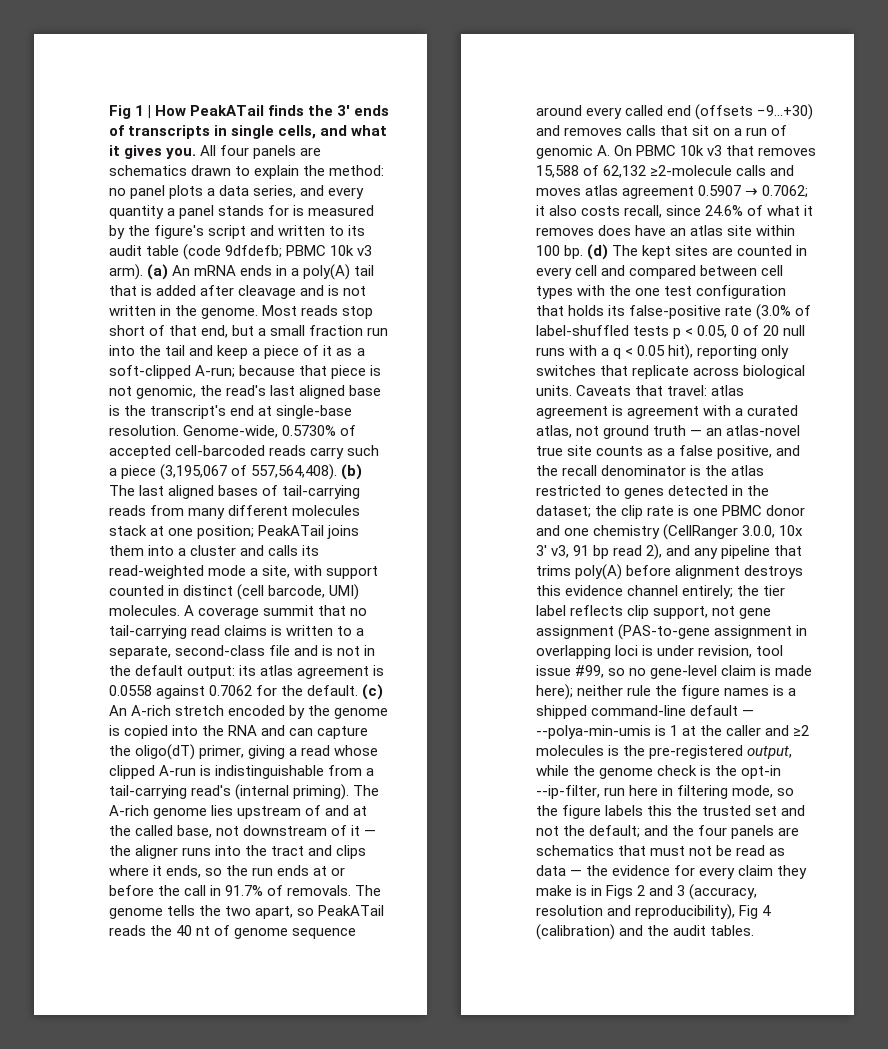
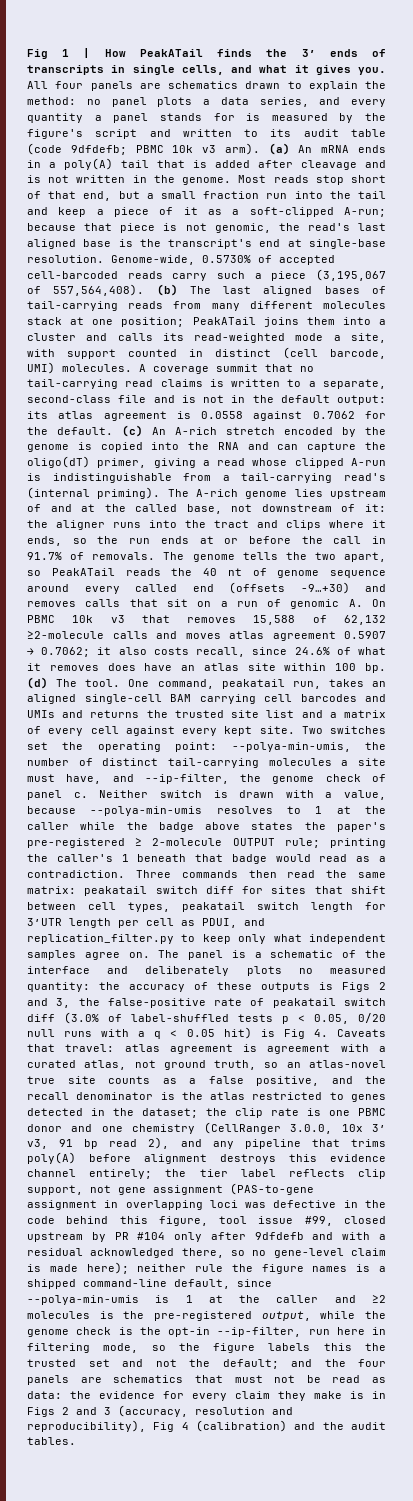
[351,825,377,836] it — -> [364,504,386,512] it:
[642,245,808,259] [536,265,784,279] [536,285,787,299] [536,305,753,319] kept sites are counted in every cell and compared between cell types with the one test configuration that holds its false-positive rate -> [85,679,386,689] [27,694,386,704] [27,710,387,718] [27,726,386,736] [27,742,386,752] [27,758,386,768] [27,774,386,784] [27,790,386,800] [27,806,386,816] [27,822,386,832] [27,838,386,848] [27,854,386,864] [27,870,386,878] [27,886,386,896] [27,902,386,912] [27,918,265,928] [27,934,386,944] [27,950,386,960] [27,966,386,976] [27,982,386,992] [27,998,386,1008] [27,1014,55,1022] tool. One command, peakatail run, takes an aligned single-cell BAM carrying cell barcodes and UMIs and returns the trusted site list and a matrix of every cell against every kept site. Two switches set the operating point: --polya-min-umis, the number of distinct tail-carrying molecules a site must have, and --ip-filter, the genome check of panel c. Neither switch is drawn with a value, because --polya-min-umis resolves to 1 at the caller while the badge above states the paper's pre-registered ≥ 2-molecule OUTPUT rule; printing the caller's 1 beneath that badge would read as a contradiction. Three commands then read the same matrix: peakatail switch diff for sites that shift between cell types, peakatail switch length for 3′UTR length per cell as PDUI, and replication_filter.py to keep only what independent samples agree on. The panel is a schematic of the interface and deliberately plots no measured quantity: the accuracy of these outputs is Figs 2 and 3, the false-positive rate of peakatail switch diff
[731,325,780,336] 0 of 20 -> [358,1013,386,1023] 0/20
[668,344,790,360] [536,365,806,379] [536,385,572,396] hit), reporting only switches that replicate across biological units. -> [223,1027,328,1039] hit) is Fig 4.
[653,425,703,436] truth — -> [214,1060,279,1070] truth, so
[642,645,784,658] [536,665,605,678] is under revision, tool issue #99, -> [245,1200,386,1208] [27,1216,386,1226] [27,1232,386,1242] [27,1248,224,1258] was defective in the code behind this figure, tool issue #99, closed upstream by PR #104 only after 9dfdefb and with a residual acknowledged there,
[690,705,755,716] default — -> [174,1279,272,1289] default, since
[536,865,583,876] data — -> [27,1391,62,1399] data:

